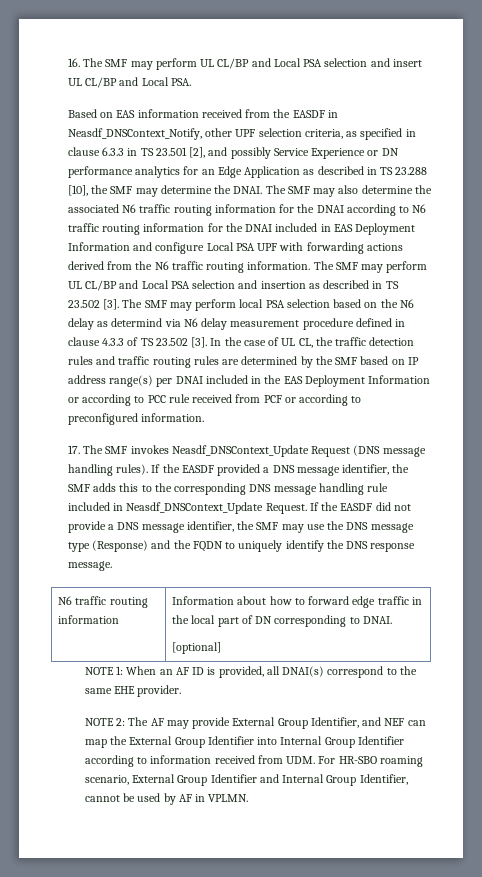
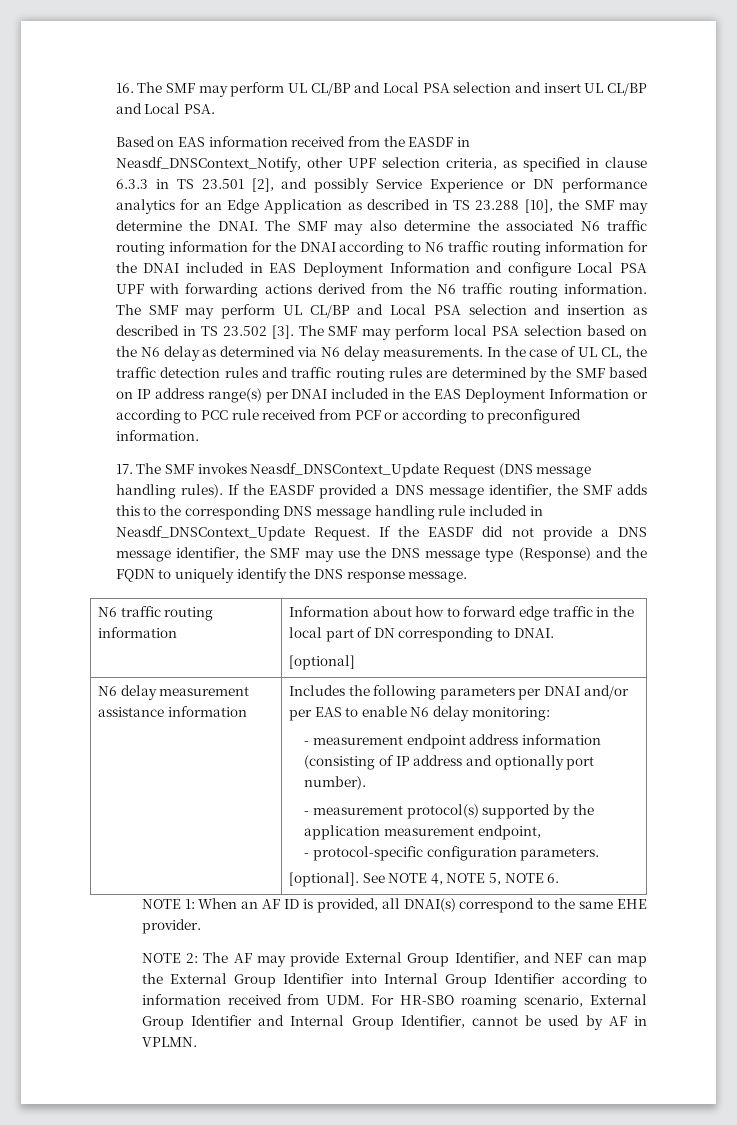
[111,318,163,327] determind -> [220,346,296,357] determined
[230,318,406,330] [67,337,208,348] measurement procedure defined in clause 4.3.3 of TS 23.502 [3]. -> [382,347,483,357] measurements.
(222, 648) none -> [97,685,250,700] [97,706,247,717] [288,685,629,700] [288,706,550,721] [304,734,601,749] [304,755,595,770] [304,776,367,790] [304,804,594,819] [304,825,541,840] [304,846,600,861] [288,872,560,887] // N6 delay measurement assistance information | Includes the following parameters per DNAI and/or per EAS to enable N6 delay monitoring: // - measurement endpoint address information (consisting of IP address and optionally port number). // - measurement protocol(s) supported by the application measurement endpoint, // - protocol-specific configuration parameters. // [optional]. See NOTE 4, NOTE 5, NOTE 6.

